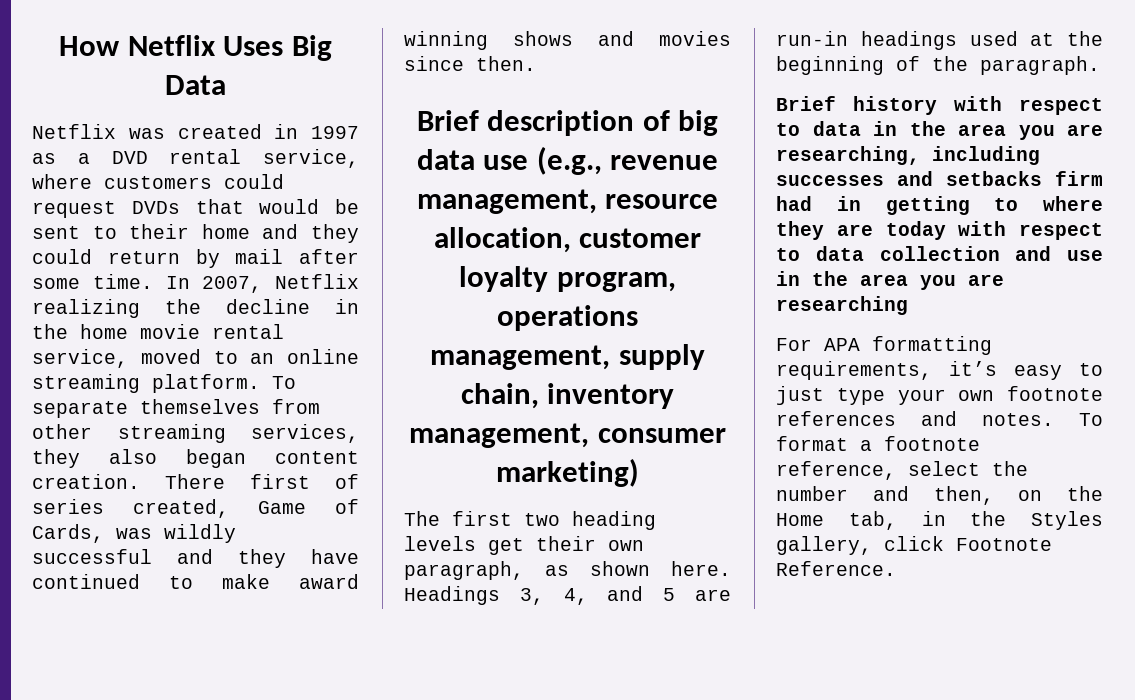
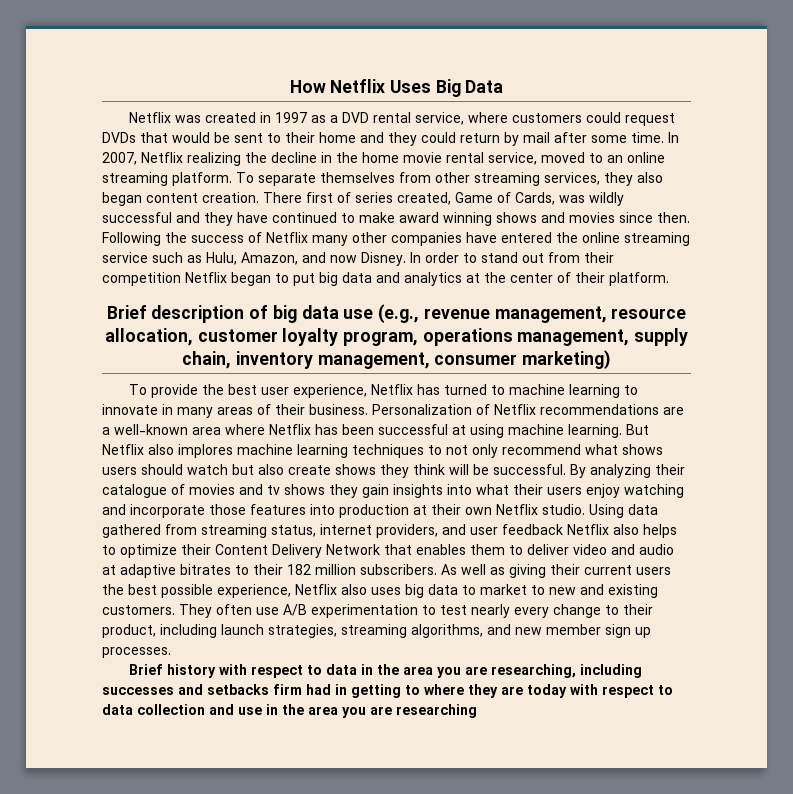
(536, 63) none -> [102,232,690,246] [102,252,614,266] [102,272,669,286] Following the success of Netflix many other companies have entered the online streaming service such as Hulu, Amazon, and now Disney. In order to stand out from their competition Netflix began to put big data and analytics at the center of their platform.
[404,511,656,530] [404,536,644,555] [404,561,731,580] [404,586,731,605] [776,31,1103,50] [776,56,1100,75] The first two heading levels get their own paragraph, as shown here. Headings 3, 4, and 5 are run-in headings used at the beginning of the paragraph. -> [129,384,639,398] [102,404,684,418] [102,424,649,438] [102,444,663,458] [102,464,685,478] [102,484,684,498] [102,504,658,518] [102,524,677,538] [102,544,674,558] [102,564,671,578] [102,584,658,598] [102,604,653,618] [102,624,651,638] [102,647,171,658] To provide the best user experience, Netflix has turned to machine learning to innovate in many areas of their business. Personalization of Netflix recommendations are a well-known area where Netflix has been successful at using machine learning. But Netflix also implores machine learning techniques to not only recommend what shows users should watch but also create shows they think will be successful. By analyzing their catalogue of movies and tv shows they gain insights into what their users enjoy watching and incorporate those features into production at their own Netflix studio. Using data gathered from streaming status, internet providers, and user feedback Netflix also helps to optimize their Content Delivery Network that enables them to deliver video and audio at adaptive bitrates to their 182 million subscribers. As well as giving their current users the best possible experience, Netflix also uses big data to market to new and existing customers. They often use A/B experimentation to test nearly every change to their product, including launch strategies, streaming algorithms, and new member sign up processes.
[776,336,992,355] [776,361,1103,380] [776,386,1103,405] [776,411,1103,426] [776,436,980,451] [776,461,1028,480] [776,486,1103,505] [776,511,1103,530] [776,536,1052,555] [776,561,896,576] // For APA formatting requirements, it’s easy to just type your own footnote references and notes. To format a footnote reference, select the number and then, on the Home tab, in the Styles gallery, click Footnote Reference. -> (477, 711) none

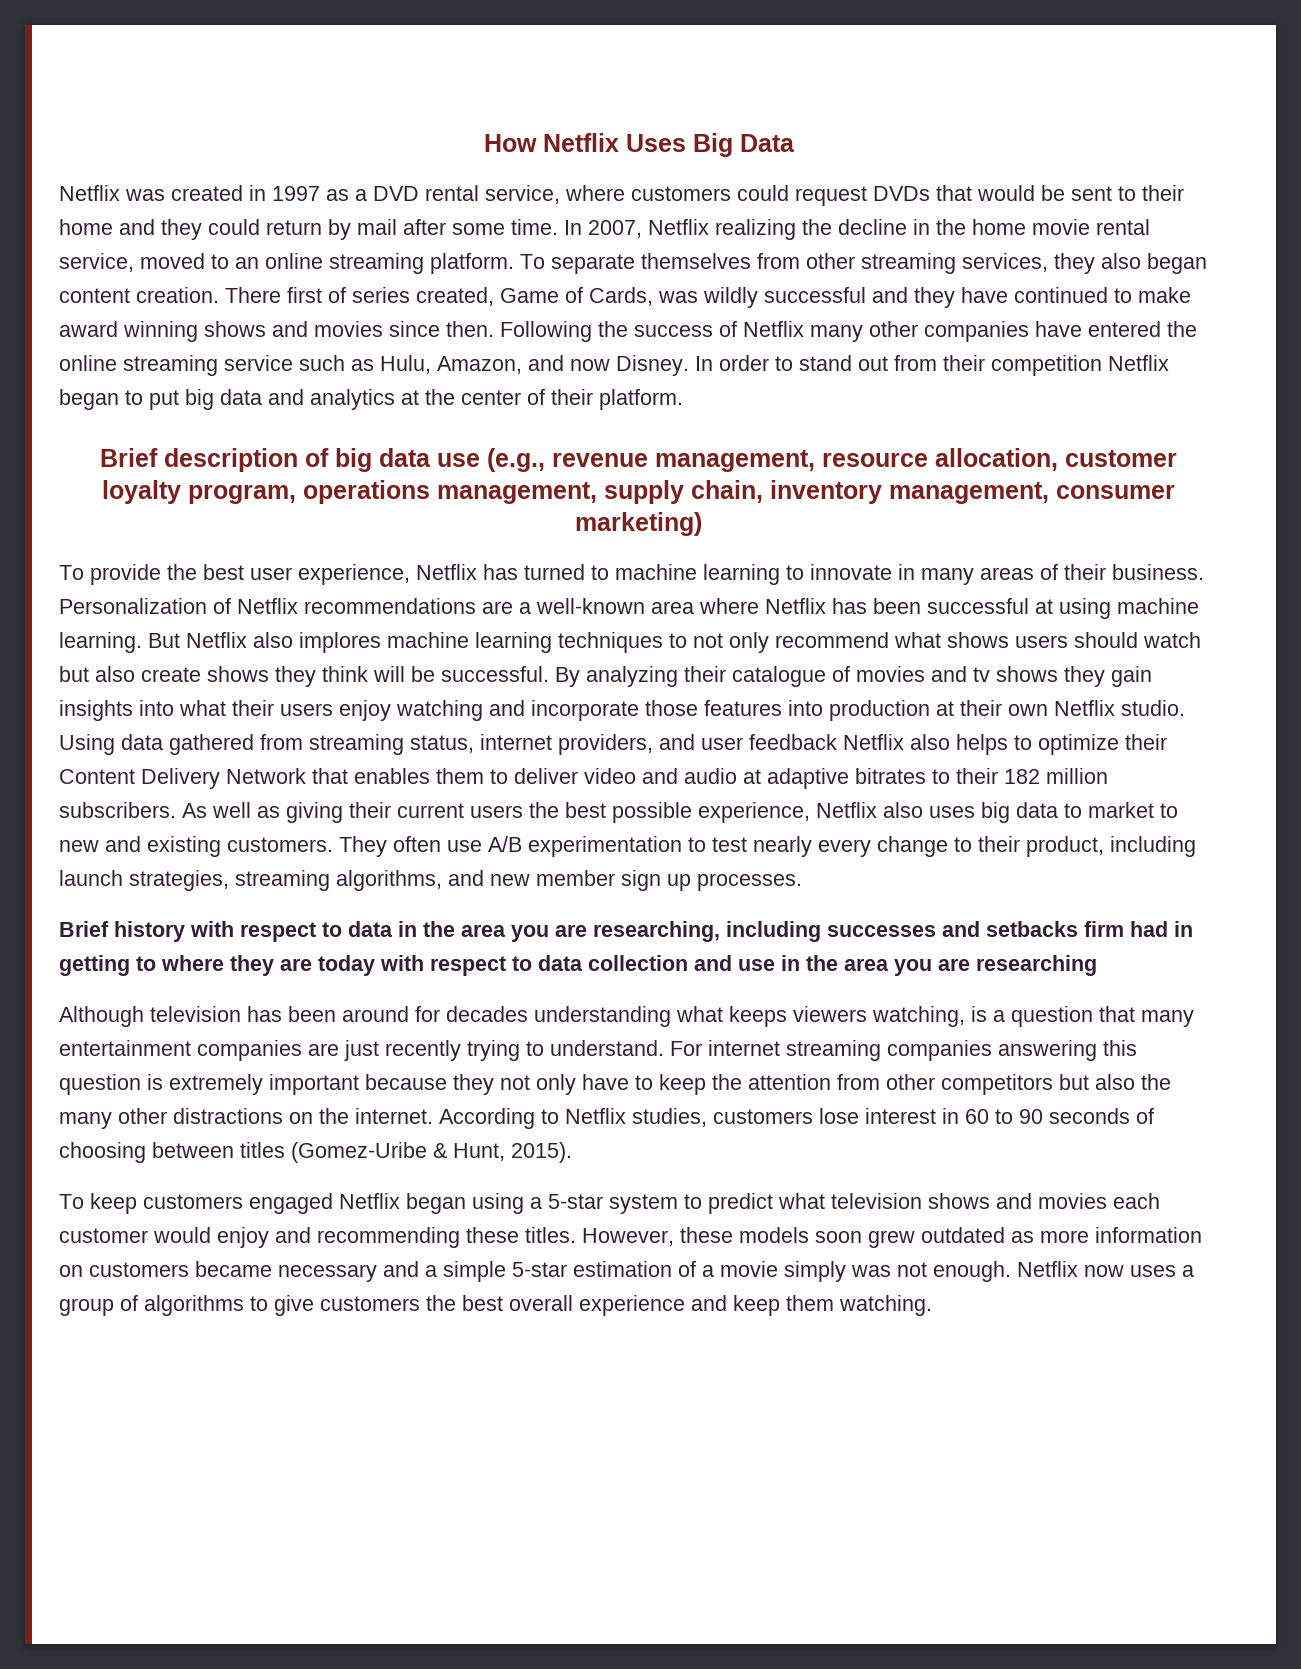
(477, 711) none -> [59,1006,1194,1027] [59,1040,1137,1061] [59,1074,1171,1095] [59,1108,1154,1129] [59,1142,572,1163] [59,1193,1160,1214] [59,1227,1202,1248] [59,1261,1194,1282] [59,1295,932,1316] // Although television has been around for decades understanding what keeps viewers watching, is a question that many entertainment companies are just recently trying to understand. For internet streaming companies answering this question is extremely important because they not only have to keep the attention from other competitors but also the many other distractions on the internet. According to Netflix studies, customers lose interest in 60 to 90 seconds of choosing between titles (Gomez-Uribe & Hunt, 2015). // To keep customers engaged Netflix began using a 5-star system to predict what television shows and movies each customer would enjoy and recommending these titles. However, these models soon grew outdated as more information on customers became necessary and a simple 5-star estimation of a movie simply was not enough. Netflix now uses a group of algorithms to give customers the best overall experience and keep them watching.

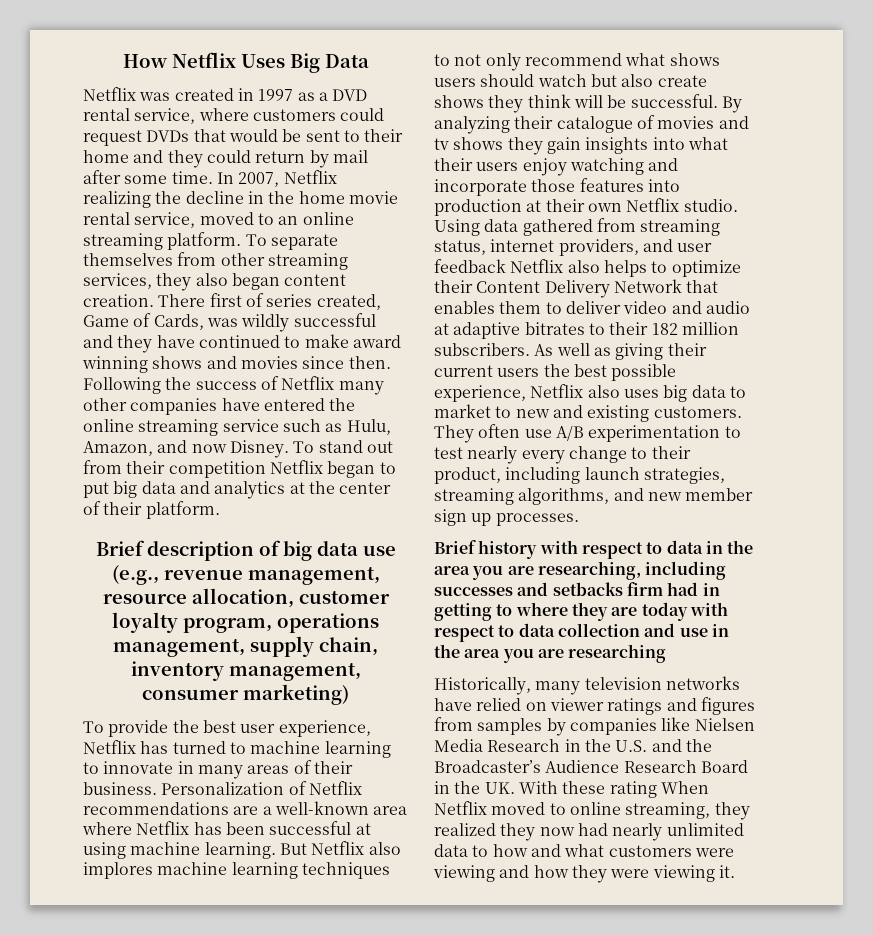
[695,355,793,371] In order to -> [293,441,315,453] To
[59,1006,1194,1027] [59,1040,1137,1061] [59,1074,1171,1095] [59,1108,1154,1129] [59,1142,572,1163] [59,1193,1160,1214] [59,1227,1202,1248] [59,1261,1194,1282] [59,1295,932,1316] Although television has been around for decades understanding what keeps viewers watching, is a question that many entertainment companies are just recently trying to understand. For internet streaming companies answering this question is extremely important because they not only have to keep the attention from other competitors but also the many other distractions on the internet. According to Netflix studies, customers lose interest in 60 to 90 seconds of choosing between titles (Gomez-Uribe & Hunt, 2015). // To keep customers engaged Netflix began using a 5-star system to predict what television shows and movies each customer would enjoy and recommending these titles. However, these models soon grew outdated as more information on customers became necessary and a simple 5-star estimation of a movie simply was not enough. Netflix now uses a group of algorithms to give customers the best overall experience and keep them watching. -> [434,676,740,695] [434,697,755,715] [434,717,755,736] [434,739,712,752] [434,760,748,773] [434,781,709,798] [434,801,750,820] [434,823,744,841] [434,844,734,857] [433,865,735,883] Historically, many television networks have relied on viewer ratings and figures from samples by companies like Nielsen Media Research in the U.S. and the Broadcaster’s Audience Research Board in the UK. With these rating When Netflix moved to online streaming, they realized they now had nearly unlimited data to how and what customers were viewing and how they were viewing it.

